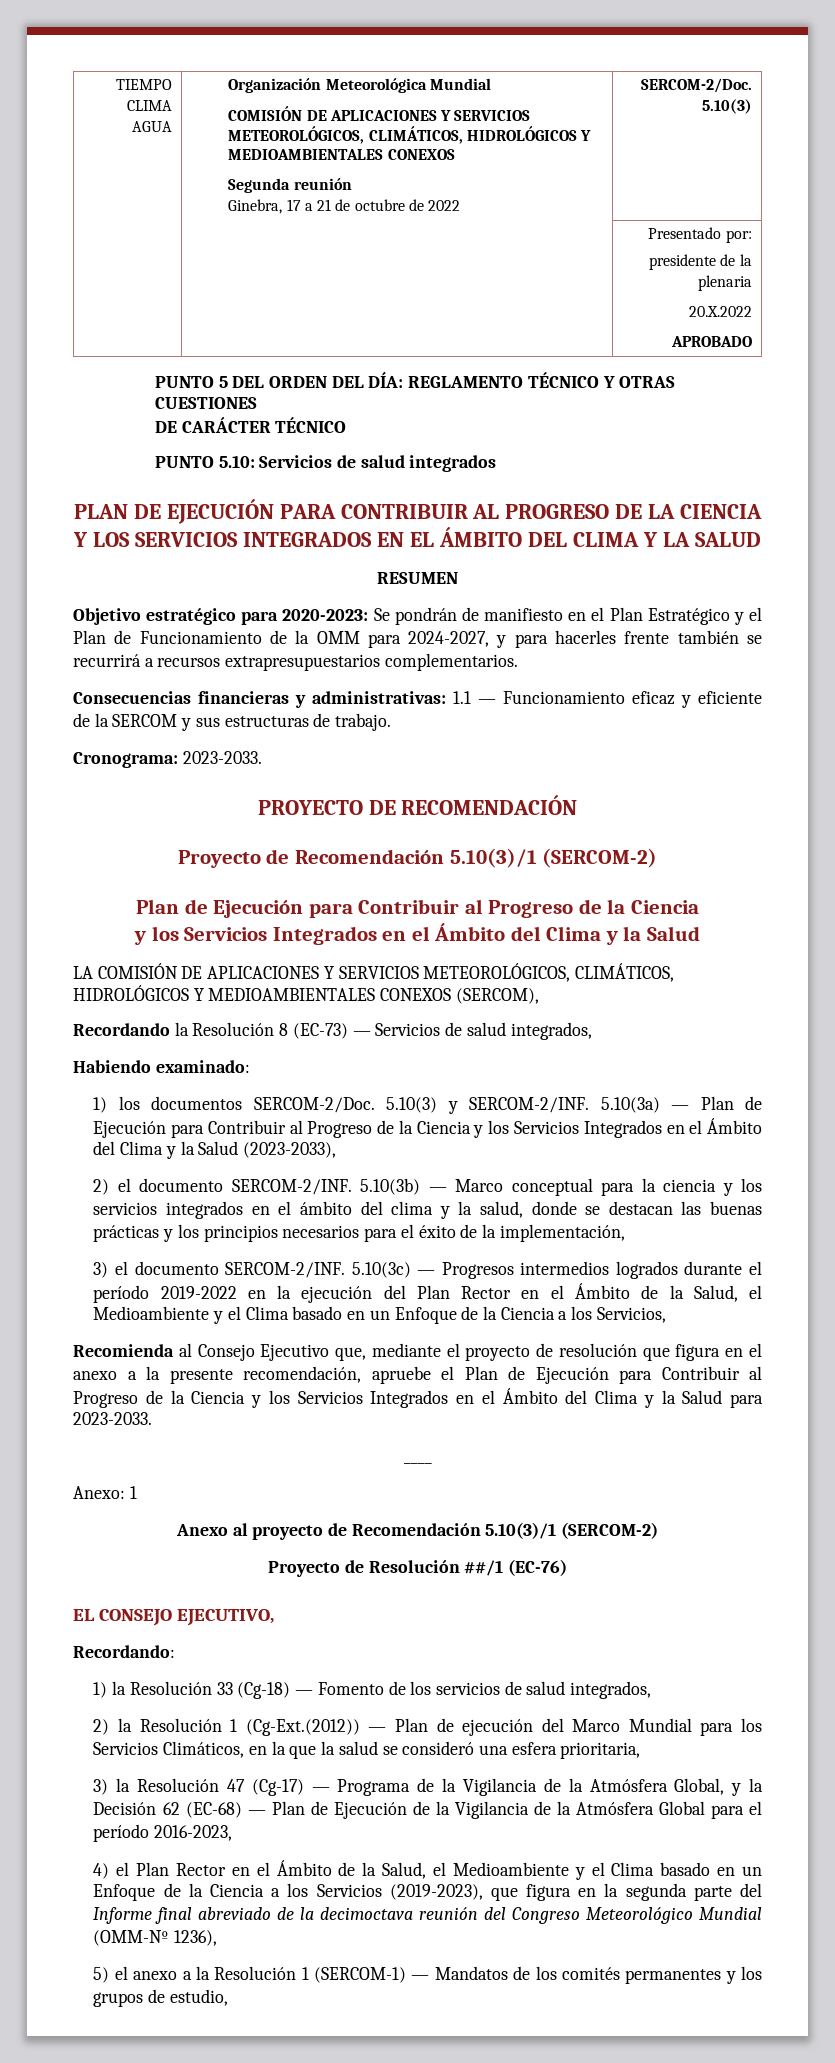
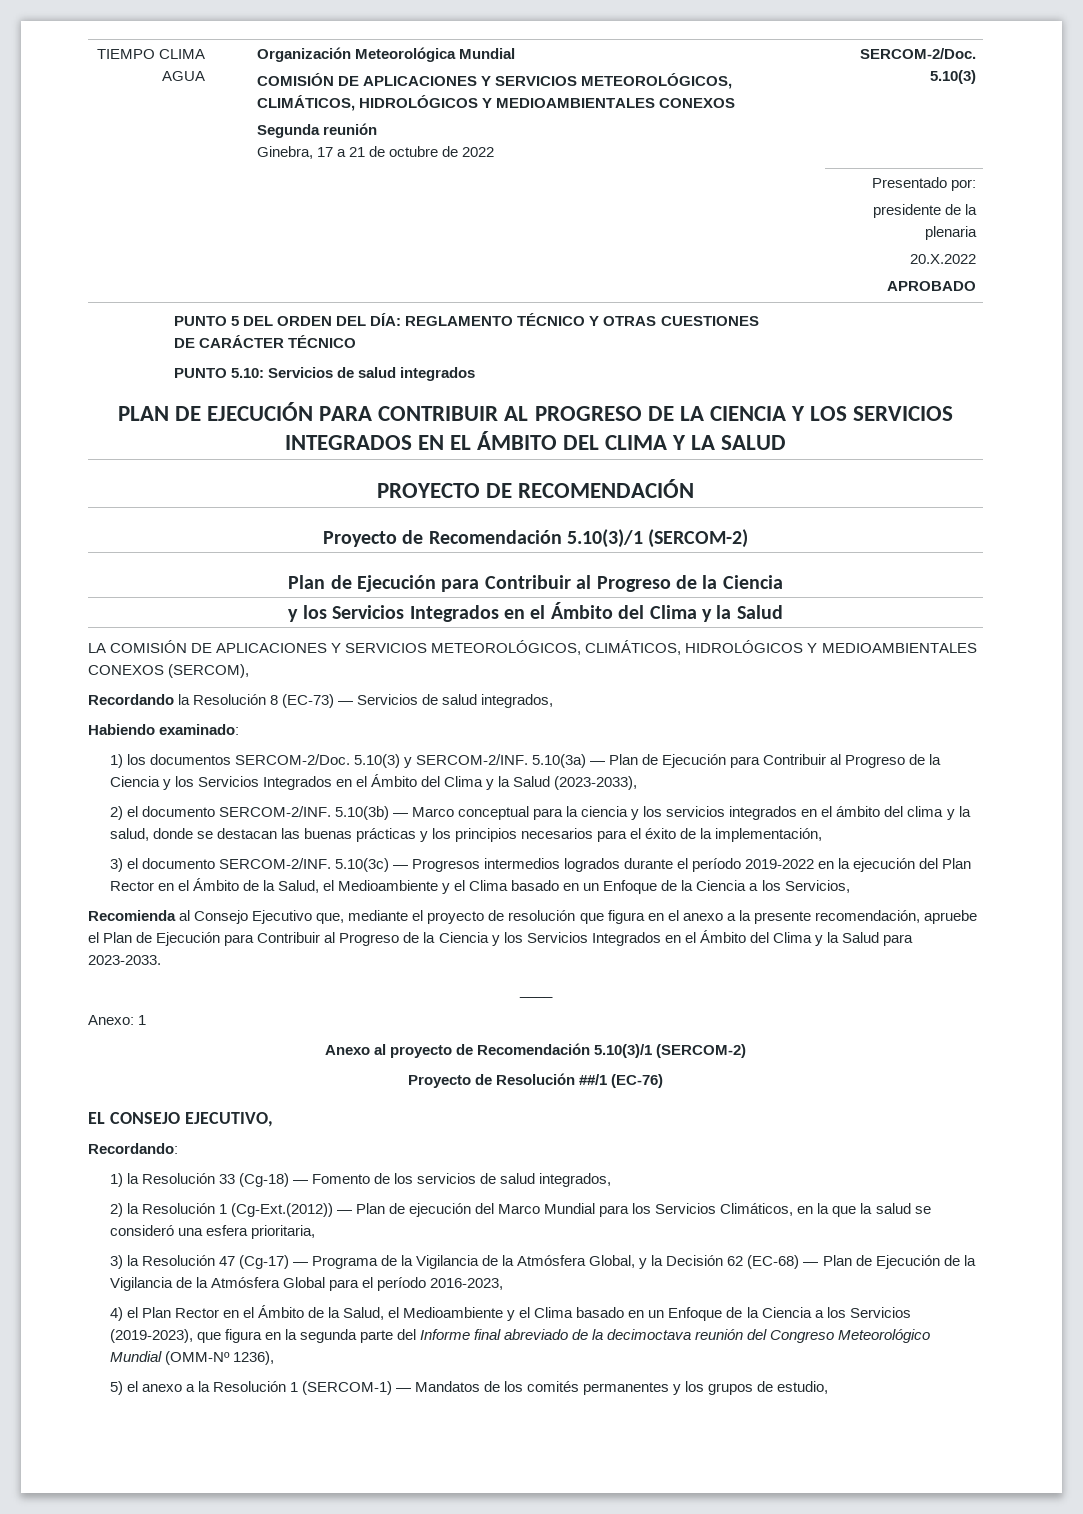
[377,572,458,584] [73,607,762,625] [73,630,762,648] [73,653,518,671] [73,691,762,708] [73,713,392,731] [73,751,262,768] // RESUMEN // Objetivo estratégico para 2020-2023: Se pondrán de manifiesto en el Plan Estratégico y el Plan de Funcionamiento de la OMM para 2024-2027, y para hacerles frente también se recurrirá a recursos extrapresupuestarios complementarios. // Consecuencias financieras y administrativas: 1.1 — Funcionamiento eficaz y eficiente de la SERCOM y sus estructuras de trabajo. // Cronograma: 2023-2033. -> (787, 442) none

